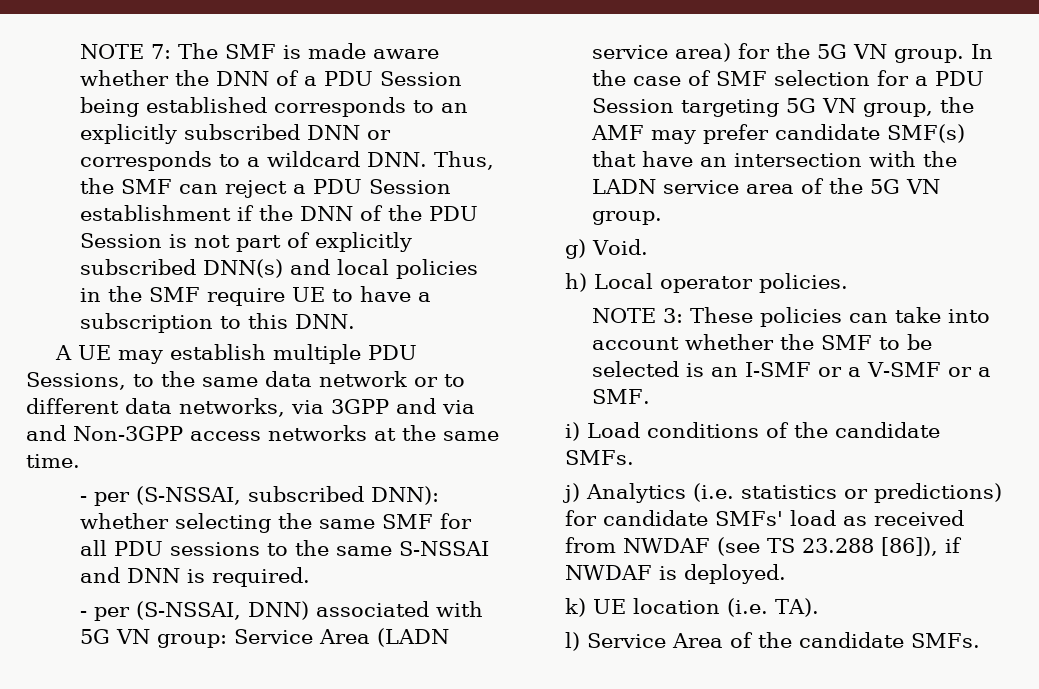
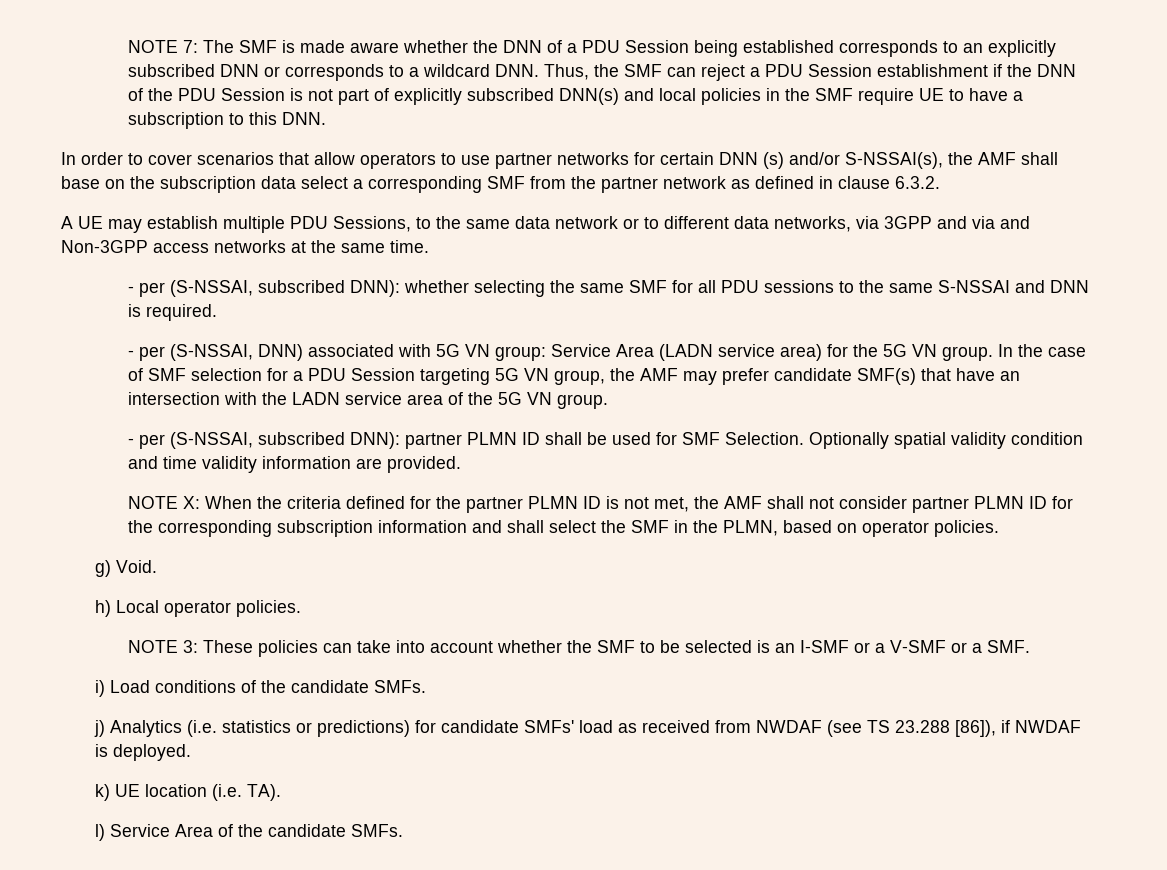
(356, 321) none -> [61,152,1058,169] [61,176,940,193] // In order to cover scenarios that allow operators to use partner networks for certain DNN (s) and/or S-NSSAI(s), the AMF shall base on the subscription data select a corresponding SMF from the partner network as defined in clause 6.3.2.
(663, 218) none -> [128,432,1084,449] [128,456,462,473] [128,496,1074,513] [128,520,1000,537] // - per (S-NSSAI, subscribed DNN): partner PLMN ID shall be used for SMF Selection. Optionally spatial validity condition and time validity information are provided. // NOTE X: When the criteria defined for the partner PLMN ID is not met, the AMF shall not consider partner PLMN ID for the corresponding subscription information and shall select the SMF in the PLMN, based on operator policies.

